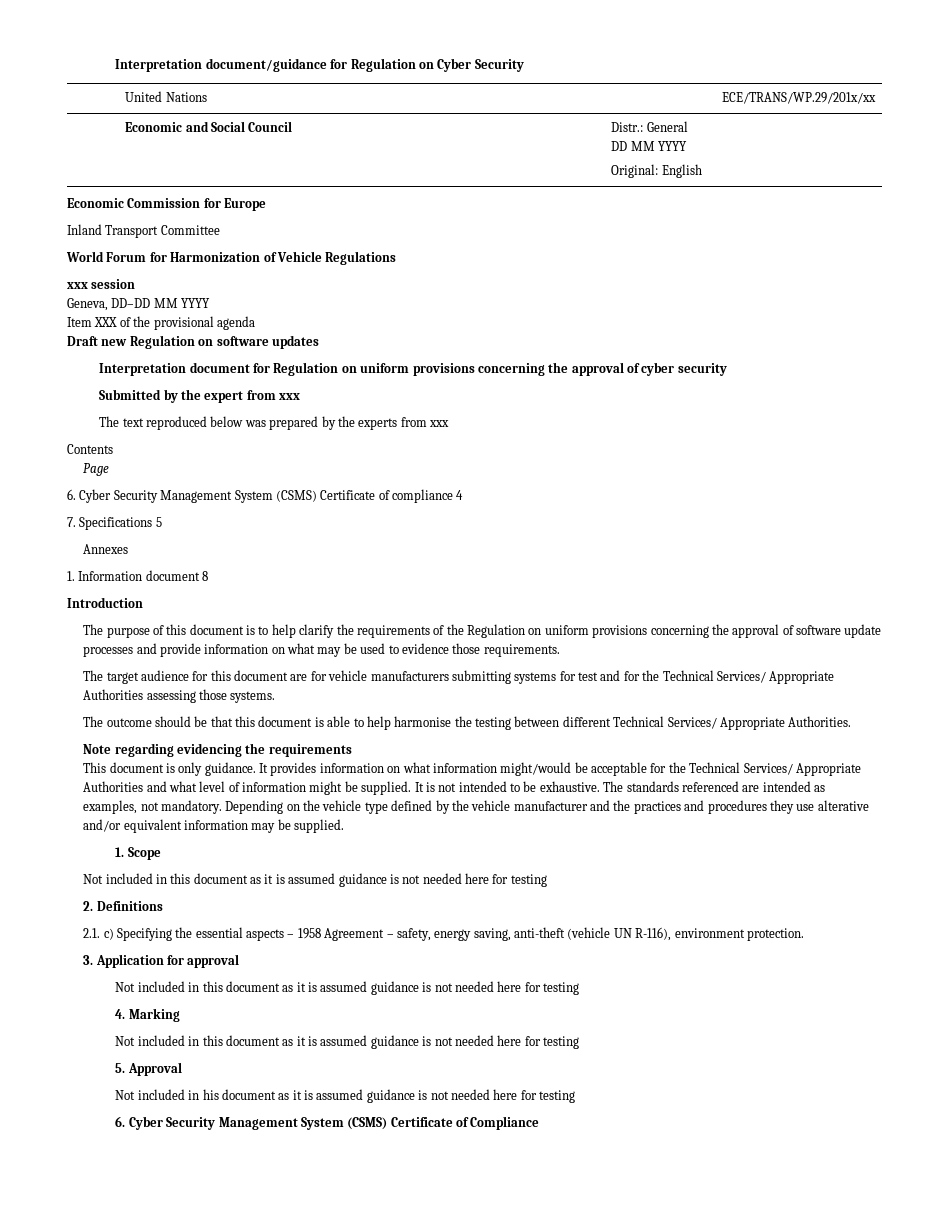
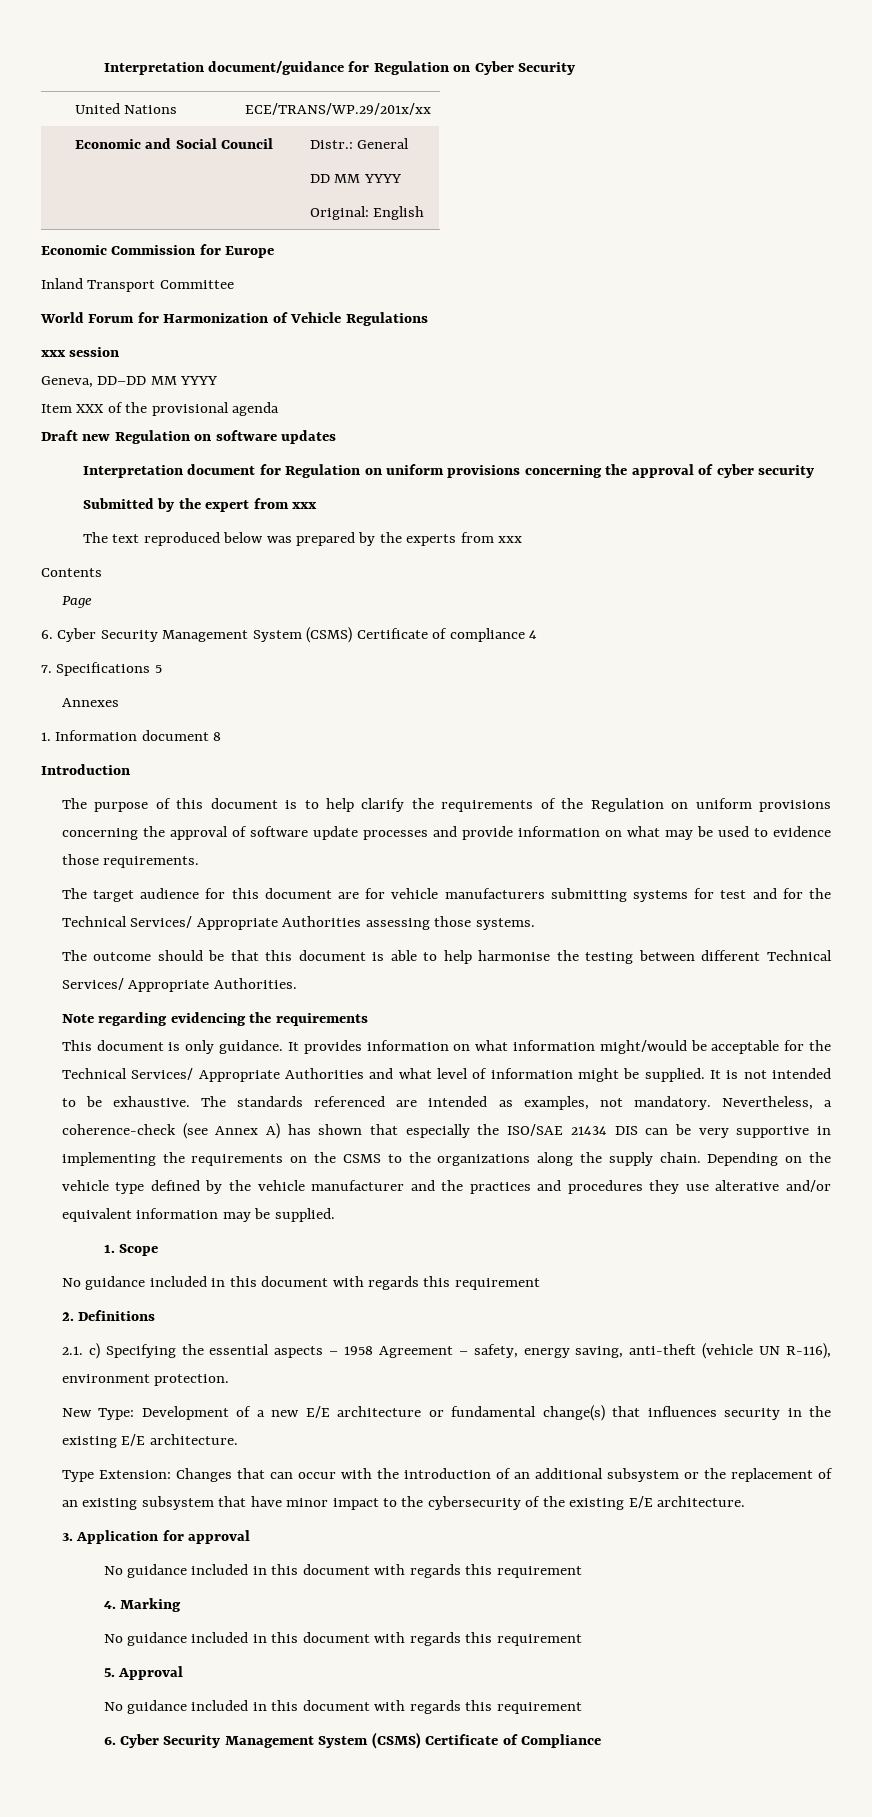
(222, 807) none -> [721,1096,832,1110] [61,1123,832,1139] [61,1152,701,1166] Nevertheless, a coherence-check (see Annex A) has shown that especially the ISO/SAE 21434 DIS can be very supportive in implementing the requirements on the CSMS to the organizations along the supply chain.
[83,873,547,887] Not included in this document as it is assumed guidance is not needed here for testing -> [61,1276,540,1290] No guidance included in this document with regards this requirement
(804, 934) none -> [61,1405,831,1421] [61,1434,238,1448] [61,1468,834,1482] [61,1496,746,1510] // New Type: Development of a new E/E architecture or fundamental change(s) that influences security in the existing E/E architecture. // Type Extension: Changes that can occur with the introduction of an additional subsystem or the replacement of an existing subsystem that have minor impact to the cybersecurity of the existing E/E architecture.
[115,981,580,995] Not included in this document as it is assumed guidance is not needed here for testing -> [103,1564,582,1578] No guidance included in this document with regards this requirement
[115,1035,580,1049] [115,1062,182,1076] [115,1089,576,1103] Not included in this document as it is assumed guidance is not needed here for testing // 5. Approval // Not included in his document as it is assumed guidance is not needed here for testing -> [103,1632,582,1646] [103,1666,183,1680] [103,1700,582,1714] No guidance included in this document with regards this requirement // 5. Approval // No guidance included in this document with regards this requirement

